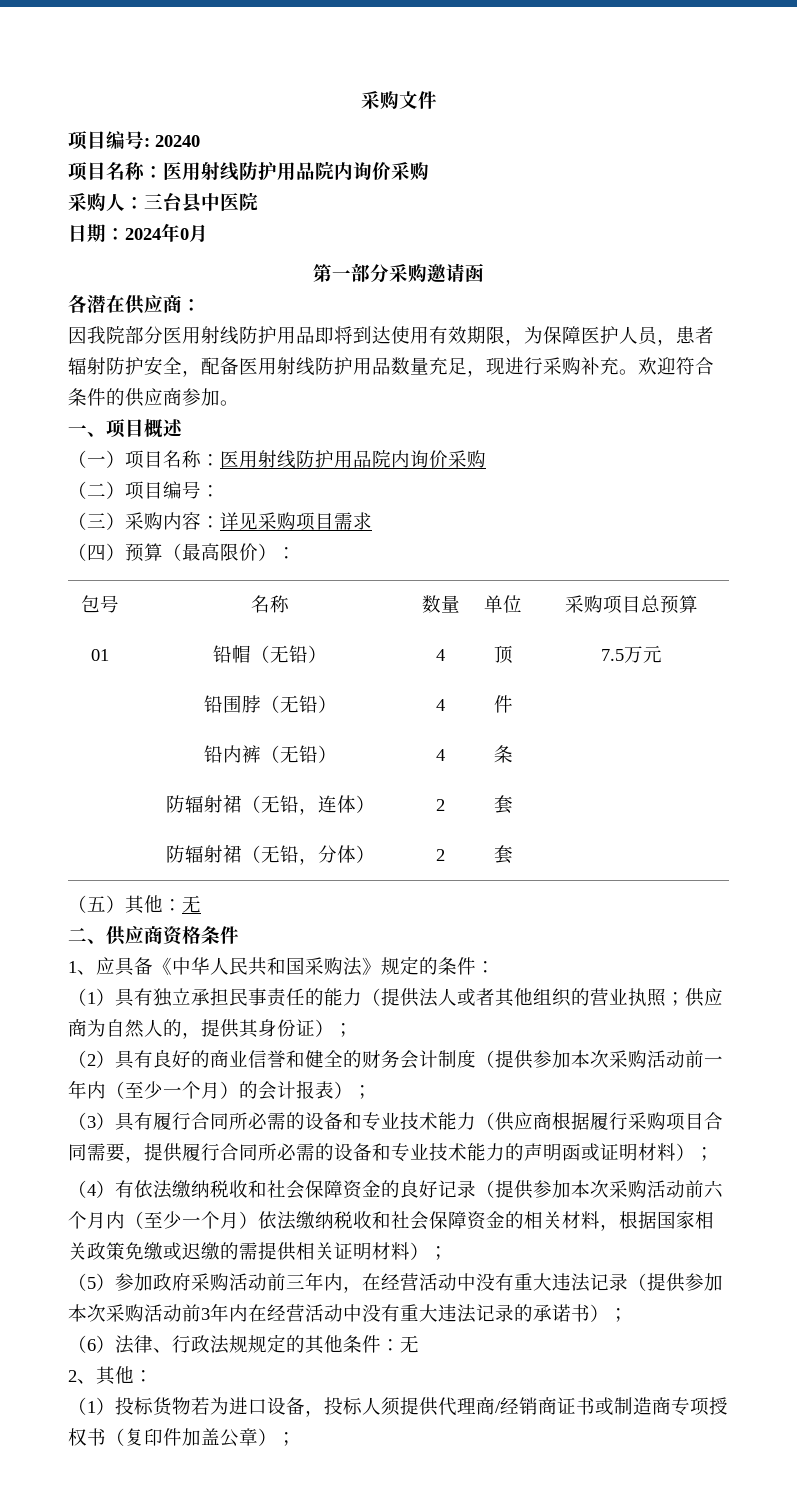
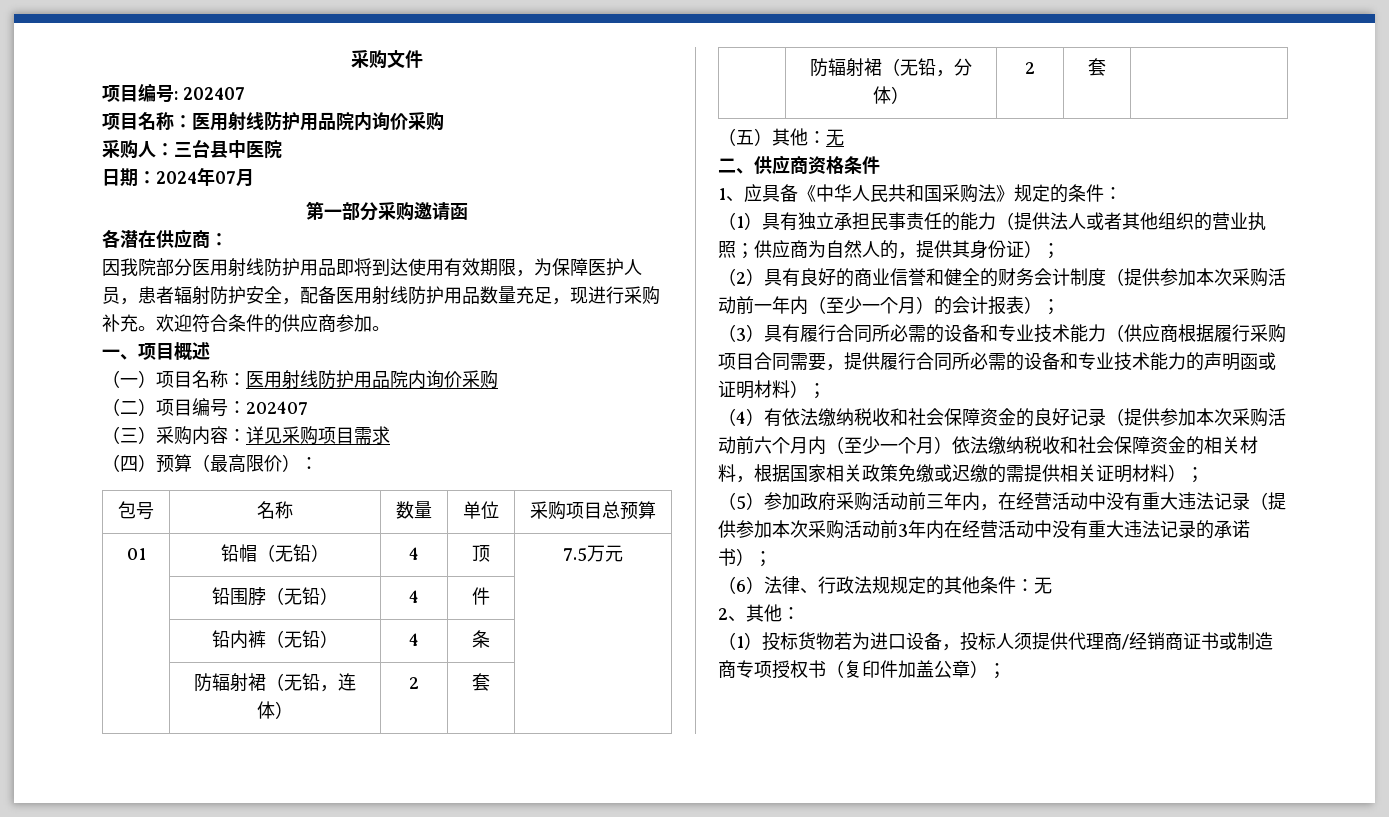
[155,135,200,147] 20240 -> [183,87,245,100] 202407
[180,228,189,240] 0 -> [215,171,236,184] 07
(220, 491) none -> [246,401,308,415] 202407

